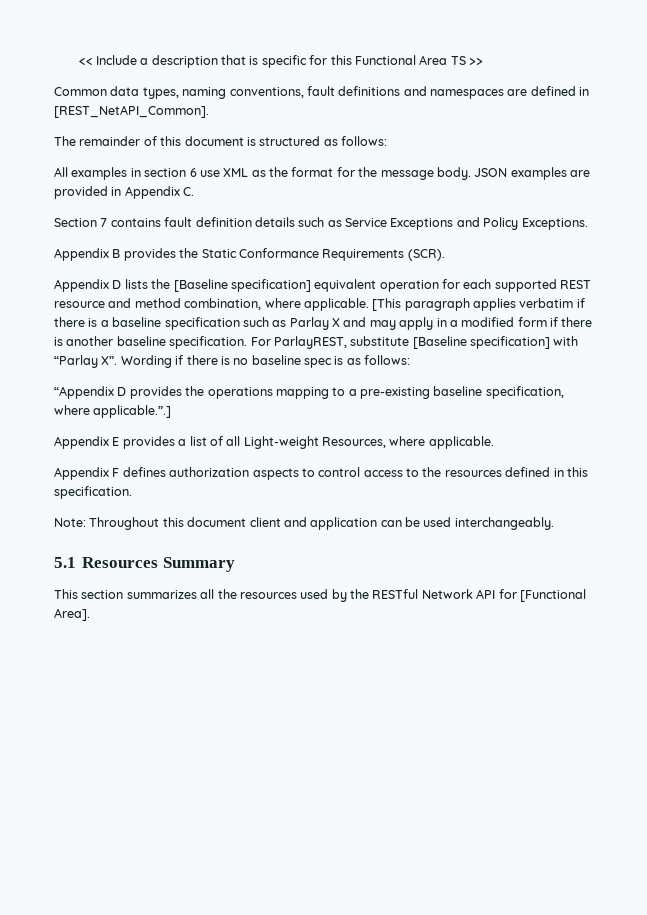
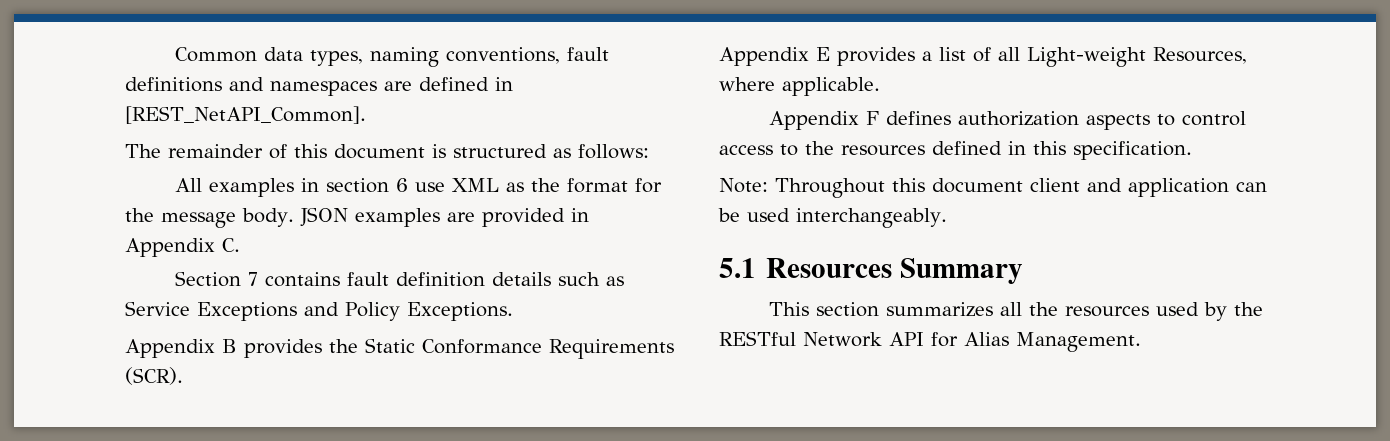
[78,55,484,68] << Include a description that is specific for this Functional Area TS >> // -> (175, 54) none
[54,279,592,292] [54,298,585,311] [54,317,593,330] [54,336,579,349] [54,355,411,368] [54,386,564,399] [54,405,172,418] // Appendix D lists the [Baseline specification] equivalent operation for each supported REST resource and method combination, where applicable. [This paragraph applies verbatim if there is a baseline specification such as Parlay X and may apply in a modified form if there is another baseline specification. For ParlayREST, substitute [Baseline specification] with “Parlay X”. Wording if there is no baseline spec is as follows: // “Appendix D provides the operations mapping to a pre-existing baseline specification, where applicable.”.] -> (183, 376) none
[519,589,586,602] [54,608,90,621] [Functional Area]. -> [964,332,1141,352] Alias Management.

